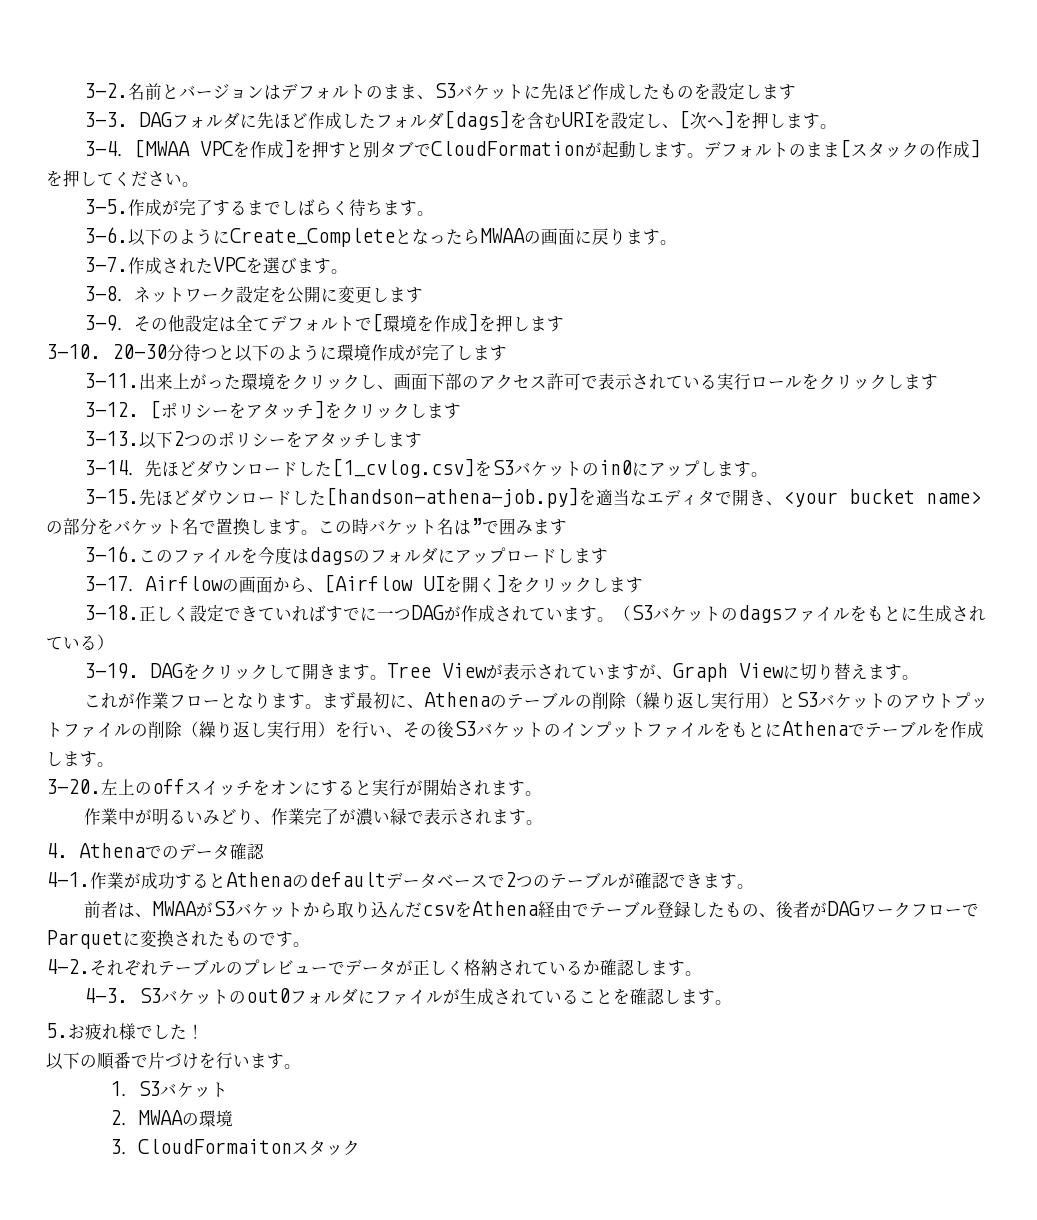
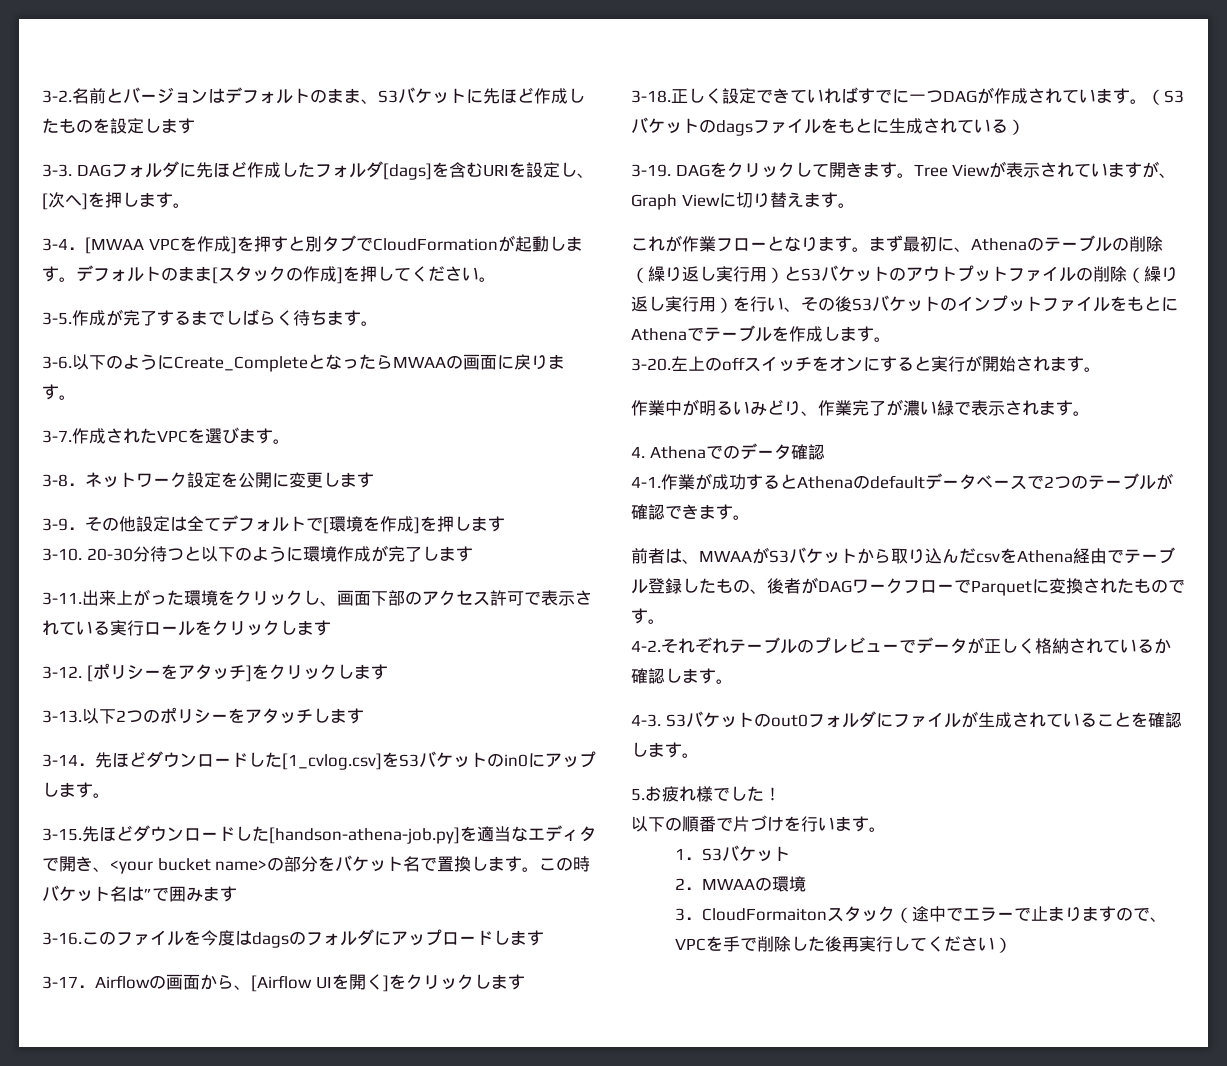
(360, 1148) none -> [894,906,1167,923] [674,936,1012,953] （途中でエラーで止まりますので、VPCを手で削除した後再実行してください）

